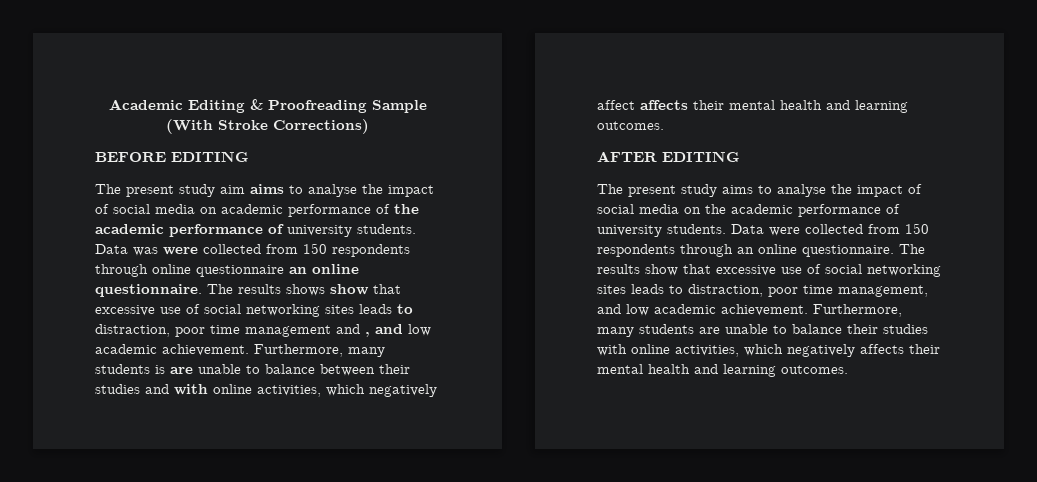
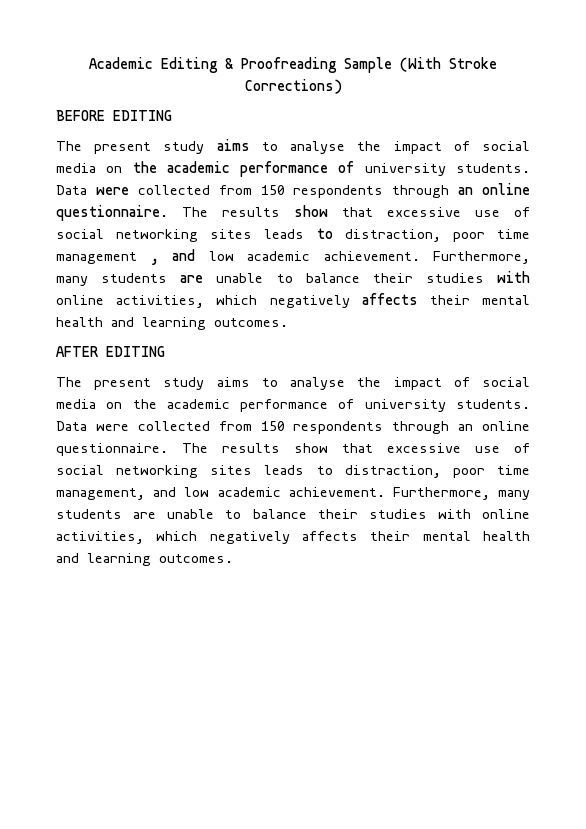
[220,184,434,197] [95,204,419,217] [95,224,416,237] [95,243,410,257] [95,264,359,277] [95,284,325,297] aim aims to analyse the impact of social media on academic performance of the academic performance of university students. Data was were collected from 150 respondents through online questionnaire an online questionnaire. The results shows -> [216,139,530,154] [56,161,530,177] [56,183,530,198] [56,205,280,221] aims to analyse the impact of social media on the academic performance of university students. Data were collected from 150 respondents through an online questionnaire. The results
[336,324,360,334] and -> (137, 258) none
[155,364,410,376] [95,384,437,397] [597,100,635,110] is are unable to balance between their studies and with online activities, which negatively affect -> [180,271,530,283] [56,295,350,308] are unable to balance their studies with online activities, which negatively

